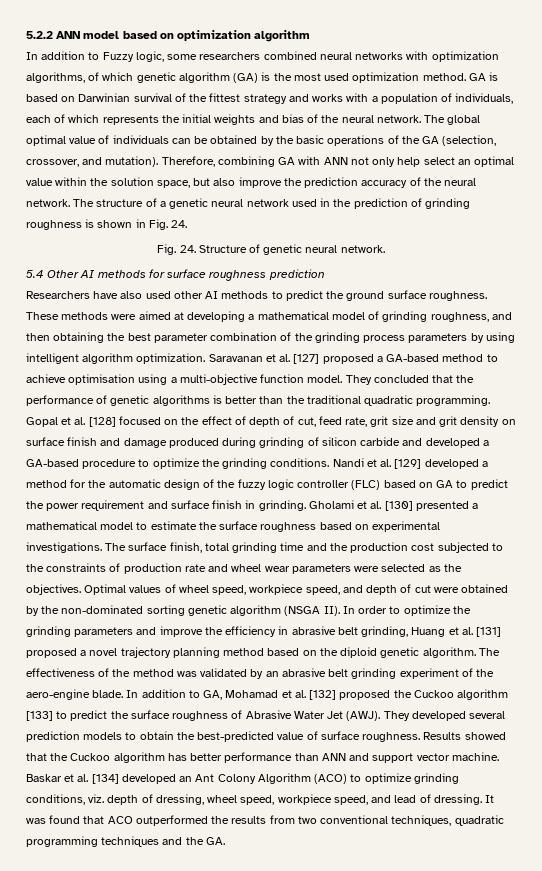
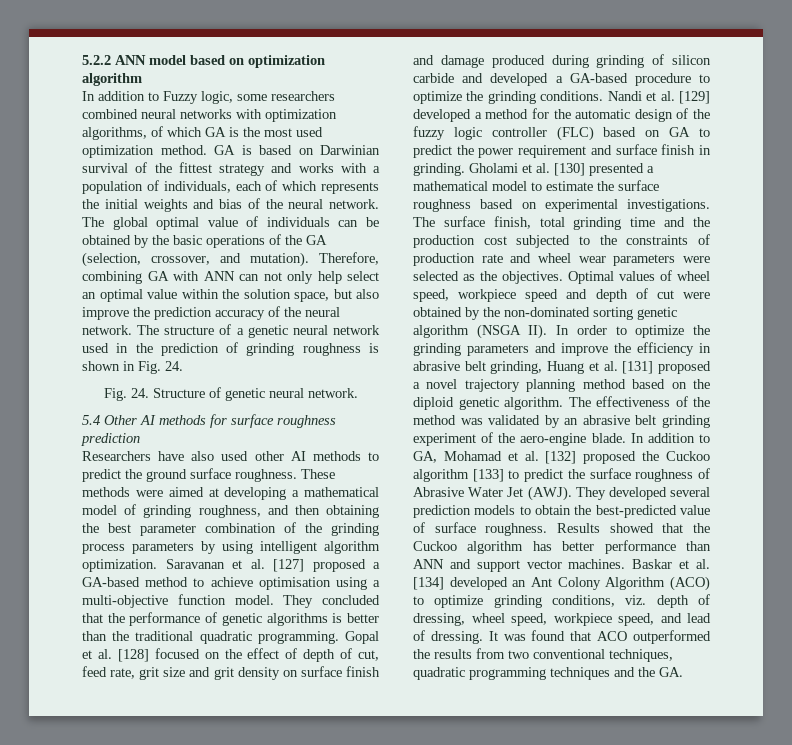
[136,72,259,83] genetic algorithm (GA) -> [205,127,226,137] GA
(348, 161) none -> [239,274,259,281] can
[305,585,340,595] speed, -> [525,289,559,302] speed
[451,752,499,761] machine. -> [568,559,626,569] machines.

